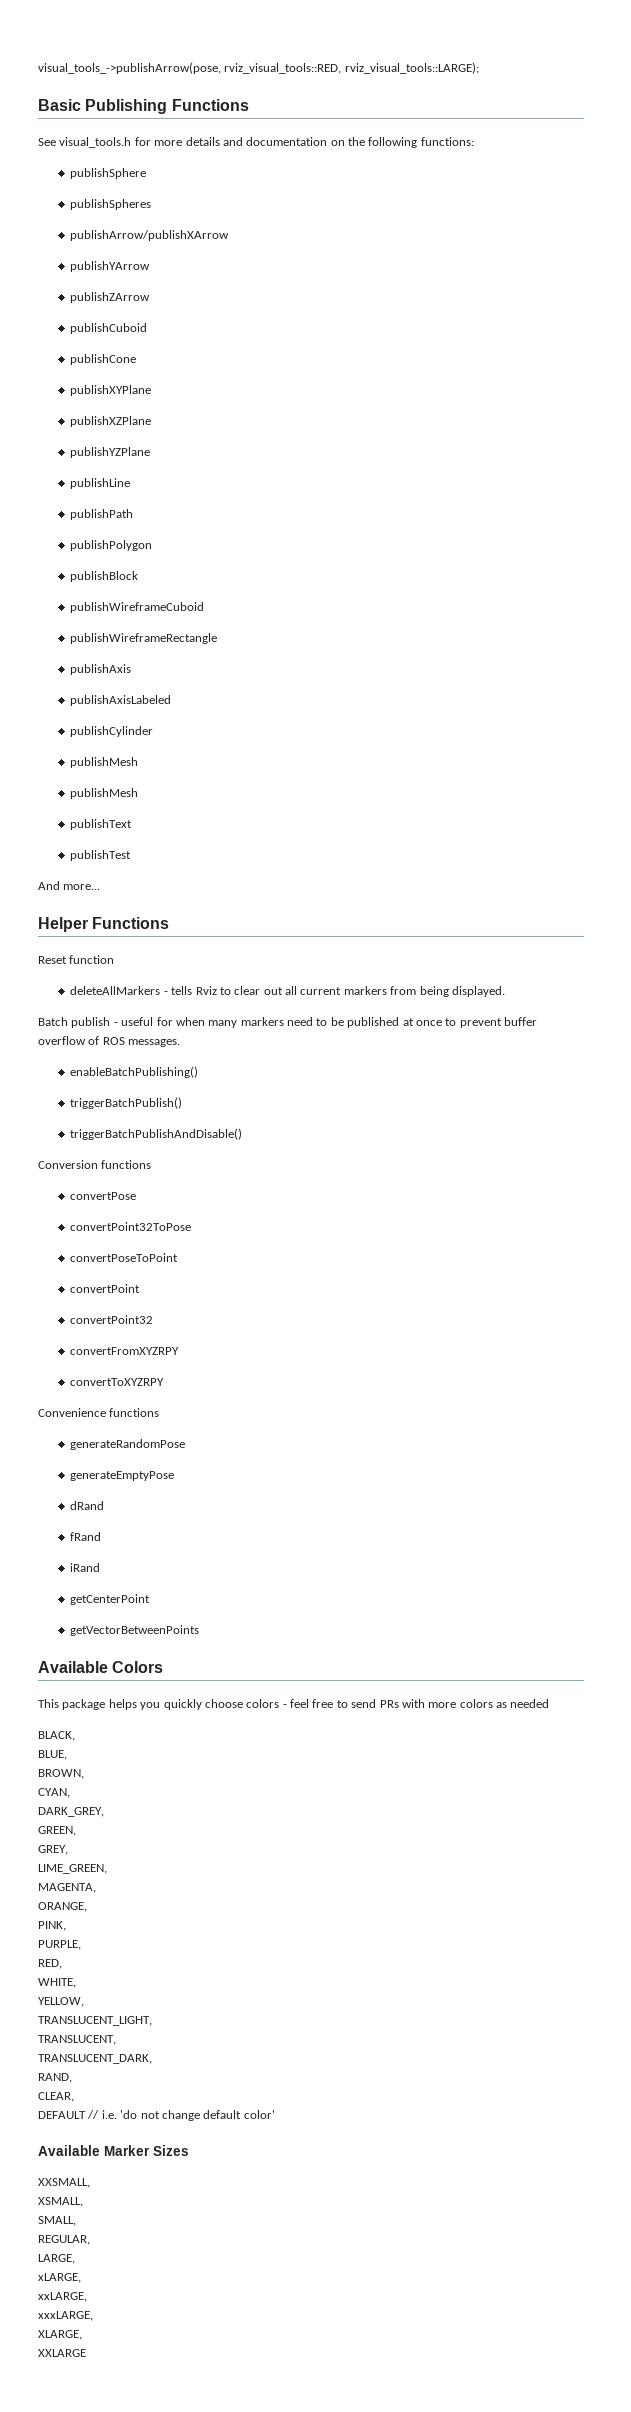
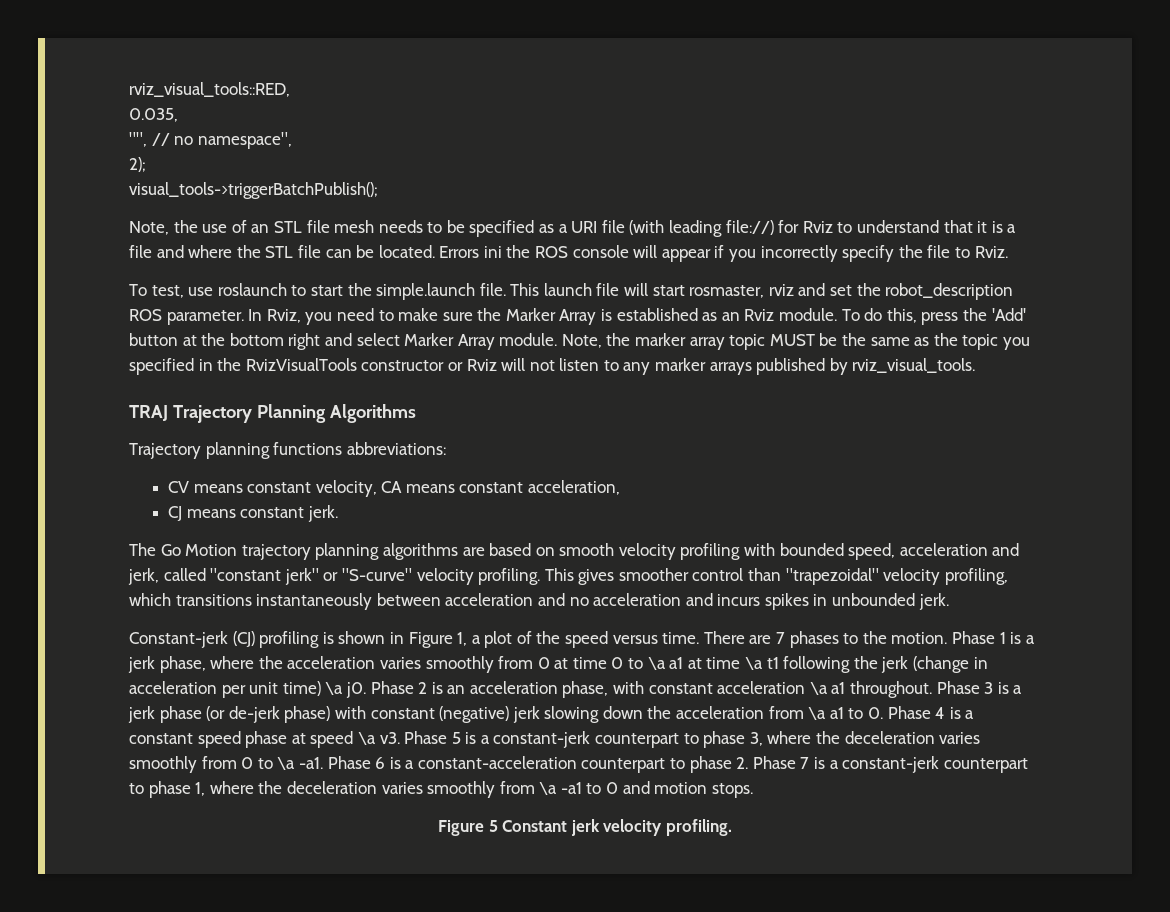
[38,62,221,74] visual_tools_->publishArrow(pose, -> (129, 89) none
[344,62,479,74] [38,99,249,114] [38,137,474,148] [70,168,147,179] [70,199,152,210] [70,230,230,241] [70,261,151,272] [70,292,151,303] [70,323,148,334] [70,354,137,365] [70,385,152,396] [70,416,152,427] [70,447,151,458] [70,478,131,489] [70,509,134,520] [70,540,153,551] [70,571,139,582] [70,602,205,613] [70,633,218,644] [70,664,132,675] [70,695,172,706] [70,726,154,737] [70,757,139,768] [70,788,139,799] [70,819,133,830] [70,850,132,861] [38,881,101,890] [38,917,170,932] [38,955,115,964] [70,986,505,997] [38,1017,537,1028] [38,1036,181,1047] [70,1066,199,1078] [70,1097,183,1109] [70,1128,243,1140] [38,1160,152,1169] [70,1192,137,1200] [70,1222,192,1231] [70,1253,179,1262] [70,1284,141,1293] [70,1315,154,1324] [70,1347,180,1355] [70,1378,165,1386] [38,1408,160,1417] [70,1439,186,1450] [70,1471,175,1481] [70,1501,105,1510] [70,1532,102,1541] [70,1563,101,1572] [70,1594,151,1605] [70,1625,200,1636] [38,1661,164,1673] [38,1699,550,1710] [38,1731,75,1741] [38,1750,67,1760] [38,1769,84,1779] [38,1788,70,1798] [38,1807,104,1817] [38,1826,76,1836] [38,1845,68,1855] [38,1864,107,1874] [38,1883,96,1893] [38,1902,87,1912] [38,1921,66,1931] [38,1940,81,1950] [38,1959,62,1969] [38,1978,76,1988] [38,1997,84,2007] [38,2016,152,2026] [38,2035,116,2045] [38,2054,152,2064] [38,2073,72,2083] [38,2092,74,2102] [38,2110,275,2121] [38,2145,189,2156] [38,2178,90,2188] [38,2197,83,2207] [38,2216,76,2226] [38,2235,90,2245] [38,2254,75,2264] [38,2273,81,2283] [38,2292,87,2302] [38,2311,93,2321] [38,2330,82,2340] [38,2349,86,2357] rviz_visual_tools::LARGE); // Basic Publishing Functions // See visual_tools.h for more details and documentation on the following functions: // publishSphere // publishSpheres // publishArrow/publishXArrow // publishYArrow // publishZArrow // publishCuboid // publishCone // publishXYPlane // publishXZPlane // publishYZPlane // publishLine // publishPath // publishPolygon // publishBlock // publishWireframeCuboid // publishWireframeRectangle // publishAxis // publishAxisLabeled // publishCylinder // publishMesh // publishMesh // publishText // publishTest // And more... // Helper Functions // Reset function // deleteAllMarkers - tells Rviz to clear out all current markers from being displayed. // Batch publish - useful for when many markers need to be published at once to prevent buffer overflow of ROS messages. // enableBatchPublishing() // triggerBatchPublish() // triggerBatchPublishAndDisable() // Conversion functions // convertPose // convertPoint32ToPose // convertPoseToPoint // convertPoint // convertPoint32 // convertFromXYZRPY // convertToXYZRPY // Convenience functions // generateRandomPose // generateEmptyPose // dRand // fRand // iRand // getCenterPoint // getVectorBetweenPoints // Available Colors // This package helps you quickly choose colors - feel free to send PRs with more colors as needed // BLACK, // BLUE, // BROWN, // CYAN, // DARK_GREY, // GREEN, // GREY, // LIME_GREEN, // MAGENTA, // ORANGE, // PINK, // PURPLE, // RED, // WHITE, // YELLOW, // TRANSLUCENT_LIGHT, // TRANSLUCENT, // TRANSLUCENT_DARK, // RAND, // CLEAR, // DEFAULT // i.e. 'do not change default color' // Available Marker Sizes // XXSMALL, // XSMALL, // SMALL, // REGULAR, // LARGE, // xLARGE, // xxLARGE, // xxxLARGE, // XLARGE, // XXLARGE -> [129,108,178,122] [129,132,292,149] [129,157,146,172] [129,182,378,199] [129,220,1017,237] [129,245,1008,262] [129,283,1014,300] [129,308,1026,325] [129,333,1030,350] [129,358,976,375] [129,404,416,423] [129,442,446,459] [167,480,621,497] [167,505,338,522] [129,543,1020,560] [128,568,1008,585] [129,593,949,610] [129,631,1035,648] [128,656,988,673] [129,681,1023,698] [128,706,975,723] [129,731,981,748] [129,756,1028,773] [129,781,753,798] [438,819,732,836] // 0.035, // "", // no namespace", // 2); // visual_tools->triggerBatchPublish(); // Note, the use of an STL file mesh needs to be specified as a URI file (with leading file://) for Rviz to understand that it is a file and where the STL file can be located. Errors ini the ROS console will appear if you incorrectly specify the file to Rviz. // To test, use roslaunch to start the simple.launch file. This launch file will start rosmaster, rviz and set the robot_description ROS parameter. In Rviz, you need to make sure the Marker Array is established as an Rviz module. To do this, press the 'Add' button at the bottom right and select Marker Array module. Note, the marker array topic MUST be the same as the topic you specified in the RvizVisualTools constructor or Rviz will not listen to any marker arrays published by rviz_visual_tools. // TRAJ Trajectory Planning Algorithms // Trajectory planning functions abbreviations: // CV means constant velocity, CA means constant acceleration, // CJ means constant jerk. // The Go Motion trajectory planning algorithms are based on smooth velocity profiling with bounded speed, acceleration and jerk, called "constant jerk" or "S-curve" velocity profiling. This gives smoother control than "trapezoidal" velocity profiling, which transitions instantaneously between acceleration and no acceleration and incurs spikes in unbounded jerk. // Constant-jerk (CJ) profiling is shown in Figure 1, a plot of the speed versus time. There are 7 phases to the motion. Phase 1 is a jerk phase, where the acceleration varies smoothly from 0 at time 0 to \a a1 at time \a t1 following the jerk (change in acceleration per unit time) \a j0. Phase 2 is an acceleration phase, with constant acceleration \a a1 throughout. Phase 3 is a jerk phase (or de-jerk phase) with constant (negative) jerk slowing down the acceleration from \a a1 to 0. Phase 4 is a constant speed phase at speed \a v3. Phase 5 is a constant-jerk counterpart to phase 3, where the deceleration varies smoothly from 0 to \a -a1. Phase 6 is a constant-acceleration counterpart to phase 2. Phase 7 is a constant-jerk counterpart to phase 1, where the deceleration varies smoothly from \a -a1 to 0 and motion stops. // Figure 5 Constant jerk velocity profiling.

